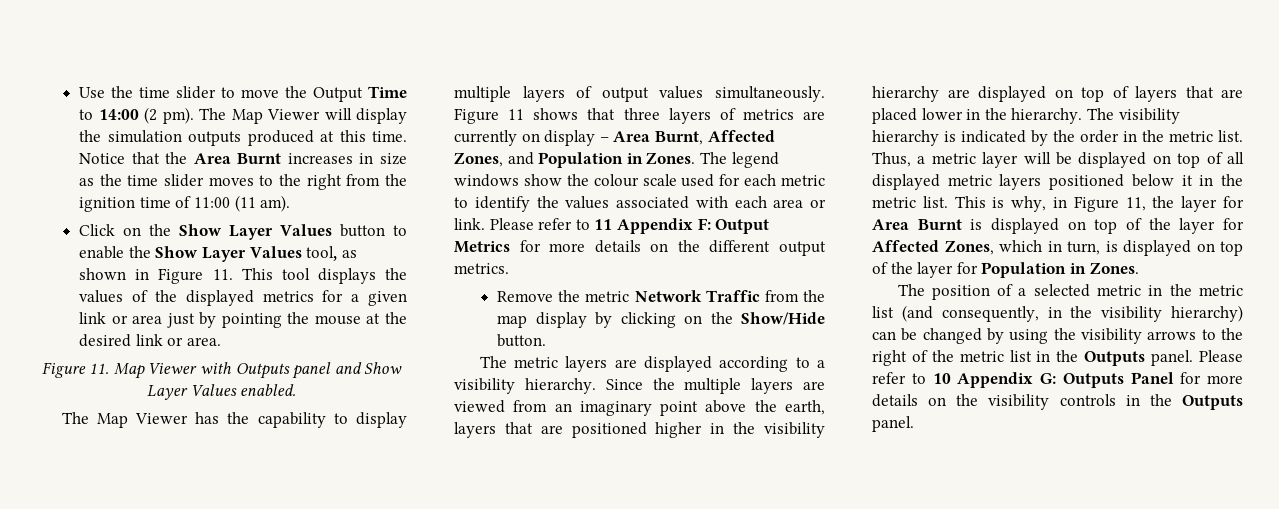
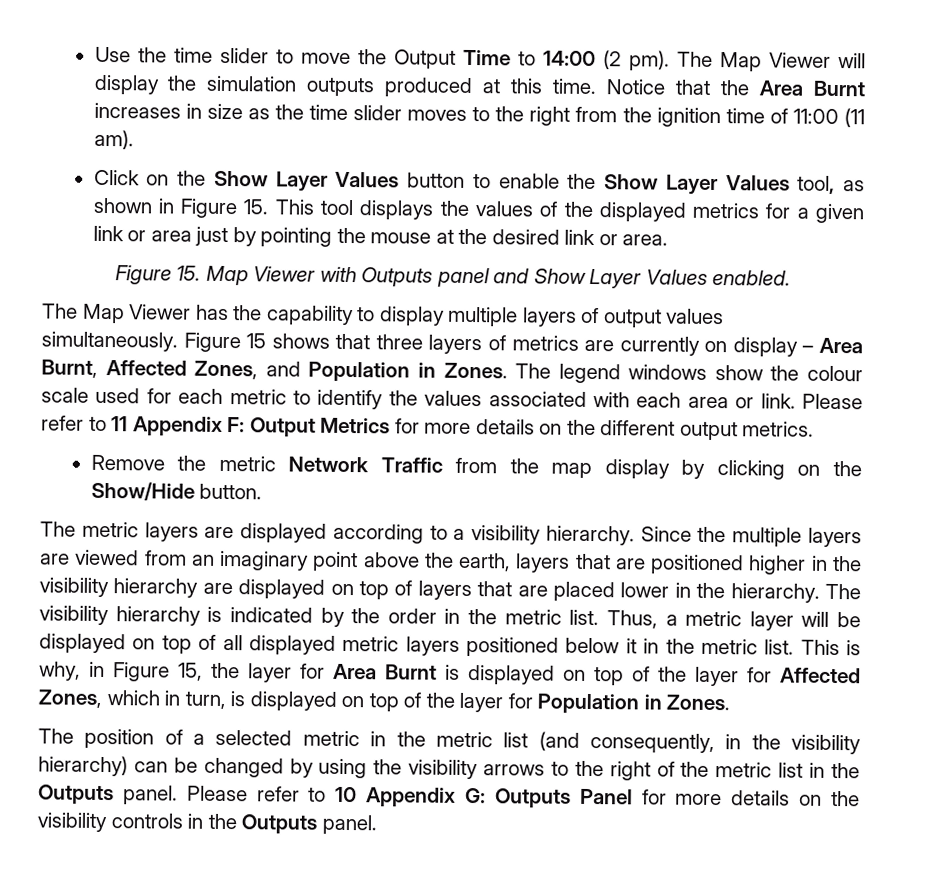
[212,269,233,280] 11. -> [243,199,270,215] 15.
[89,363,110,374] 11. -> [176,265,202,281] 15.
[508,109,525,120] 11 -> [246,333,267,349] 15
[1125,197,1146,211] 11, -> [178,662,203,681] 15,

